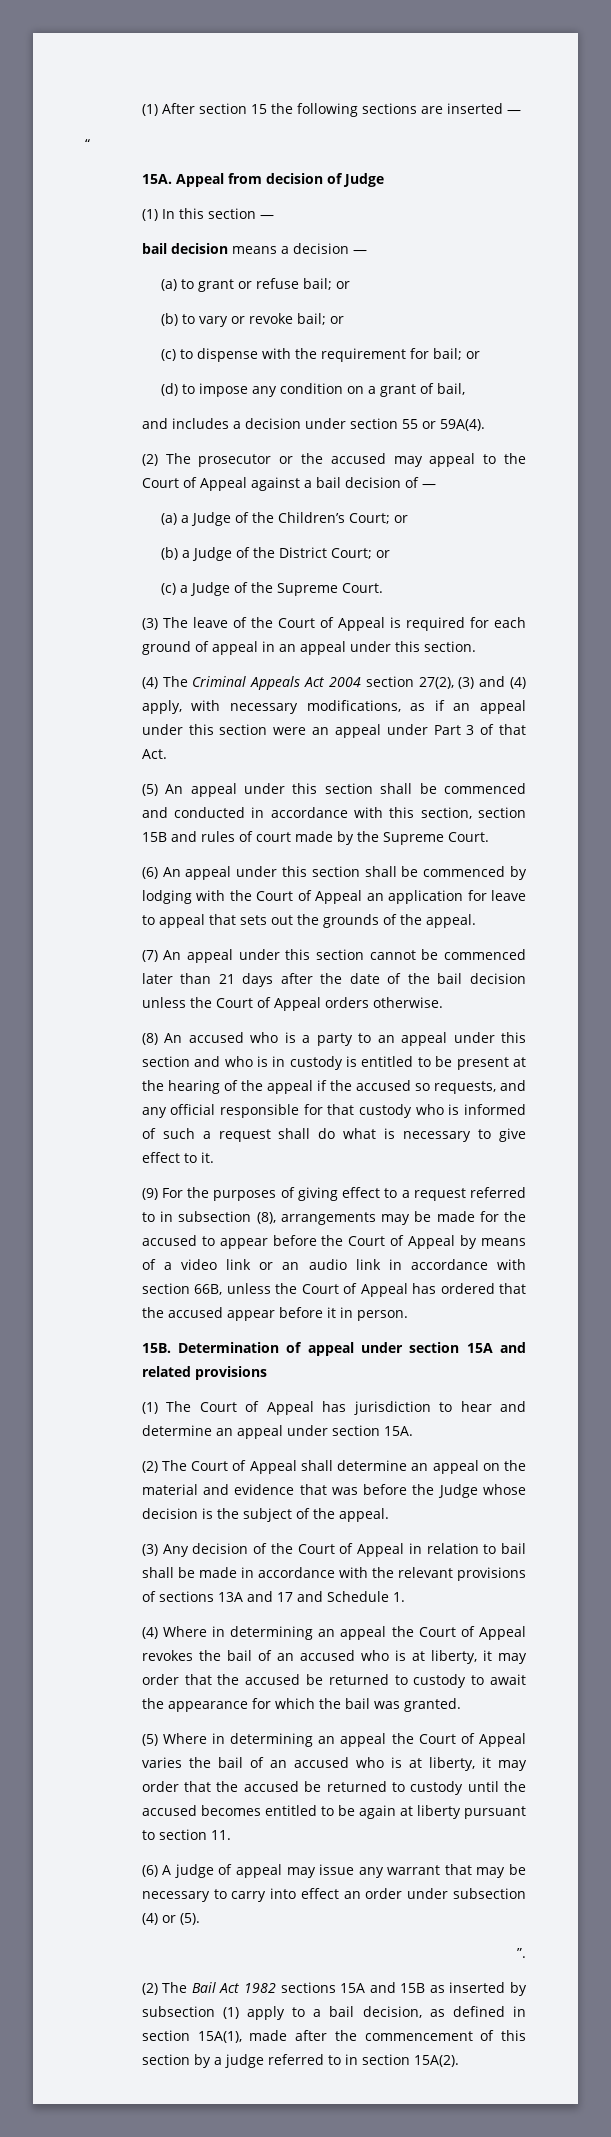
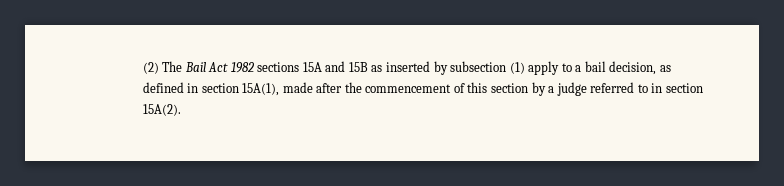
[141,103,521,117] [85,139,90,149] [141,173,384,187] [141,208,274,221] [141,243,367,254] [160,278,350,292] [160,313,344,327] [160,348,480,362] [160,383,465,397] [141,418,485,431] [141,453,526,467] [141,477,436,491] [160,512,408,526] [160,547,390,561] [160,582,383,596] [141,617,527,631] [141,641,476,655] [141,676,526,690] [141,700,526,714] [141,724,526,738] [141,749,167,759] [141,783,526,797] [141,807,526,819] [141,831,489,845] [141,866,527,880] [141,890,526,904] [141,914,476,928] [141,949,526,963] [141,973,526,987] [141,997,443,1011] [141,1032,527,1046] [141,1056,526,1070] [141,1080,526,1094] [141,1104,527,1118] [141,1128,526,1142] [141,1152,214,1163] [141,1187,526,1201] [141,1211,526,1225] [141,1235,527,1249] [141,1259,526,1270] [141,1283,526,1297] [141,1307,408,1321] [141,1342,526,1356] [141,1366,267,1380] [141,1401,526,1415] [141,1425,413,1439] [141,1460,526,1474] [141,1484,527,1498] [141,1508,389,1522] [141,1543,526,1557] [141,1567,526,1581] [141,1591,405,1602] [141,1626,526,1640] [141,1650,528,1664] [141,1674,526,1688] [141,1698,461,1712] [141,1733,526,1747] [141,1757,528,1771] [141,1781,527,1795] [141,1805,527,1819] [141,1829,231,1840] [141,1864,526,1878] [141,1888,527,1902] [141,1913,200,1925] [517,1948,526,1958] (1) After section 15 the following sections are inserted — // “ // 15A. Appeal from decision of Judge // (1) In this section — // bail decision means a decision — // (a) to grant or refuse bail; or // (b) to vary or revoke bail; or // (c) to dispense with the requirement for bail; or // (d) to impose any condition on a grant of bail, // and includes a decision under section 55 or 59A(4). // (2) The prosecutor or the accused may appeal to the Court of Appeal against a bail decision of — // (a) a Judge of the Children’s Court; or // (b) a Judge of the District Court; or // (c) a Judge of the Supreme Court. // (3) The leave of the Court of Appeal is required for each ground of appeal in an appeal under this section. // (4) The Criminal Appeals Act 2004 section 27(2), (3) and (4) apply, with necessary modifications, as if an appeal under this section were an appeal under Part 3 of that Act. // (5) An appeal under this section shall be commenced and conducted in accordance with this section, section 15B and rules of court made by the Supreme Court. // (6) An appeal under this section shall be commenced by lodging with the Court of Appeal an application for leave to appeal that sets out the grounds of the appeal. // (7) An appeal under this section cannot be commenced later than 21 days after the date of the bail decision unless the Court of Appeal orders otherwise. // (8) An accused who is a party to an appeal under this section and who is in custody is entitled to be present at the hearing of the appeal if the accused so requests, and any official responsible for that custody who is informed of such a request shall do what is necessary to give effect to it. // (9) For the purposes of giving effect to a request referred to in subsection (8), arrangements may be made for the accused to appear before the Court of Appeal by means of a video link or an audio link in accordance with section 66B, unless the Court of Appeal has ordered that the accused appear before it in person. // 15B. Determination of appeal under section 15A and related provisions // (1) The Court of Appeal has jurisdiction to hear and determine an appeal under section 15A. // (2) The Court of Appeal shall determine an appeal on the material and evidence that was before the Judge whose decision is the subject of the appeal. // (3) Any decision of the Court of Appeal in relation to bail shall be made in accordance with the relevant provisions of sections 13A and 17 and Schedule 1. // (4) Where in determining an appeal the Court of Appeal revokes the bail of an accused who is at liberty, it may order that the accused be returned to custody to await the appearance for which the bail was granted. // (5) Where in determining an appeal the Court of Appeal varies the bail of an accused who is at liberty, it may order that the accused be returned to custody until the accused becomes entitled to be again at liberty pursuant to section 11. // (6) A judge of appeal may issue any warrant that may be necessary to carry into effect an order under subsection (4) or (5). // ”. // -> (142, 68) none

